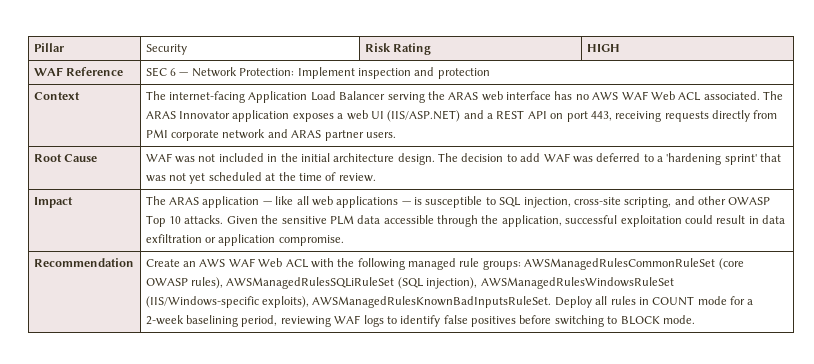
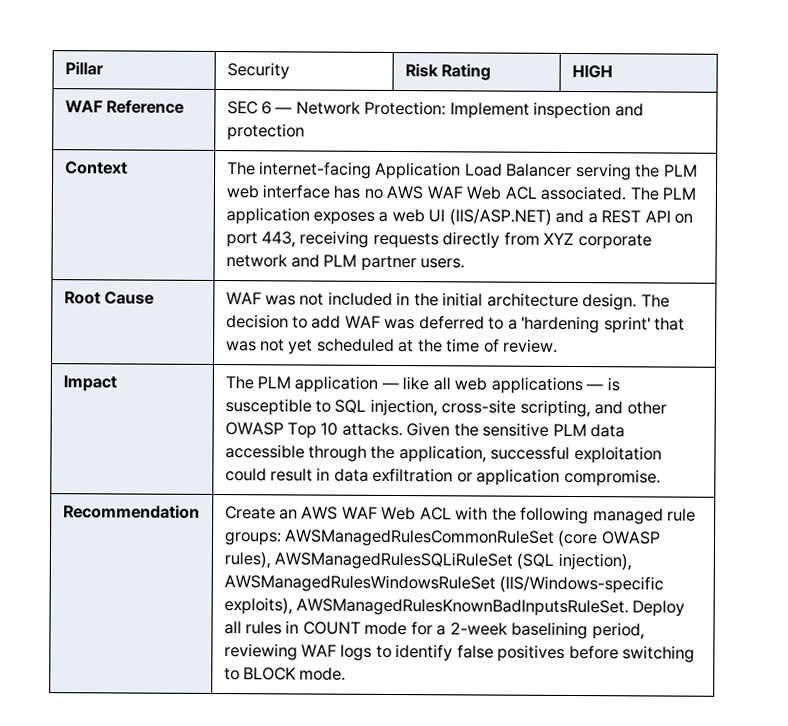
[448,92,479,100] ARAS -> [663,164,698,177] PLM
[145,111,231,119] ARAS Innovator -> [662,187,697,200] PLM
[145,129,168,138] PMI -> [543,232,575,246] XYZ
[291,130,322,138] ARAS -> [323,254,358,267] PLM
[169,197,200,205] ARAS -> [257,376,292,389] PLM

